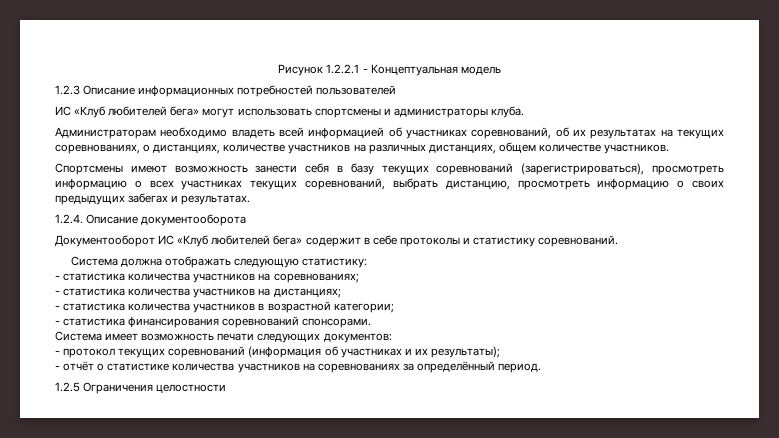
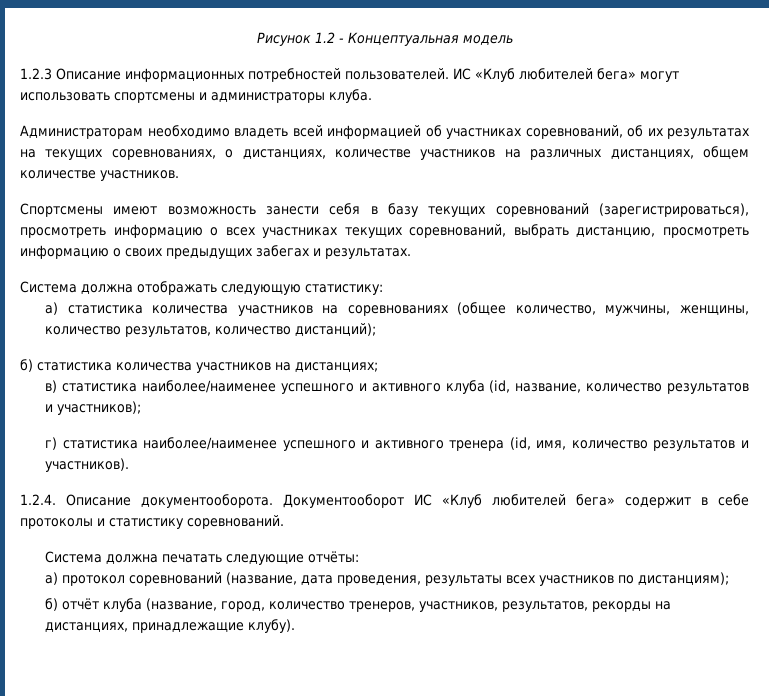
[326,64,360,74] 1.2.2.1 -> [314,32,335,43] 1.2
[316,85,397,95] пользователей // -> [345,68,449,80] пользователей.
(251, 200) none -> [20,281,383,295] [45,302,749,316] [45,323,377,337] [20,359,378,373] [45,380,750,394] [45,401,142,415] [45,437,749,451] [45,458,130,472] // Система должна отображать следующую статистику: // а) статистика количества участников на соревнованиях (общее количество, мужчины, женщины, количество результатов, количество дистанций); // б) статистика количества участников на дистанциях; // в) статистика наиболее/наименее успешного и активного клуба (id, название, количество результатов и участников); // г) статистика наиболее/наименее успешного и активного тренера (id, имя, количество результатов и участников).
[141,214,247,226] документооборота // -> [141,494,273,508] документооборота.
[165,256,368,268] [55,273,359,283] [55,288,341,298] [55,301,394,313] [55,316,372,328] [55,331,392,343] [55,346,500,358] [55,361,542,373] [55,382,227,394] отображать следующую статистику: // - статистика количества участников на соревнованиях; // - статистика количества участников на дистанциях; // - статистика количества участников в возрастной категории; // - статистика финансирования соревнований спонсорами. // Система имеет возможность печати следующих документов: // - протокол текущих соревнований (информация об участниках и их результаты); // - отчёт о статистике количества участников на соревнованиях за определённый период. // 1.2.5 Ограничения целостности -> [162,551,360,565] [45,572,730,586] [45,598,672,612] [45,619,296,633] печатать следующие отчёты: // а) протокол соревнований (название, дата проведения, результаты всех участников по дистанциям); // б) отчёт клуба (название, город, количество тренеров, участников, результатов, рекорды на дистанциях, принадлежащие клубу).

